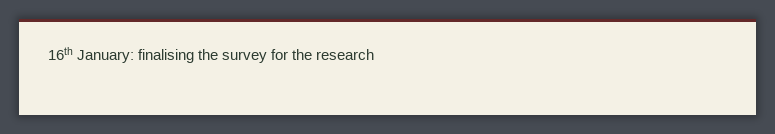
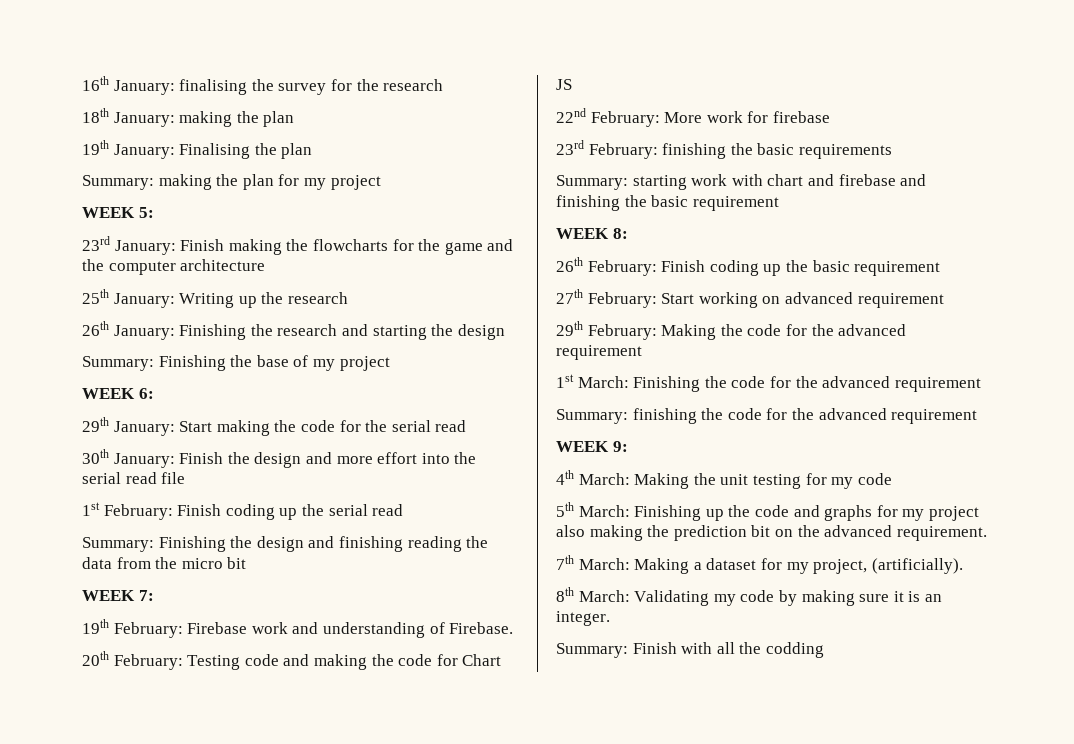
(375, 54) none -> [82,108,295,127] [82,140,313,159] [82,174,381,190] [82,207,154,218] [82,236,514,255] [82,259,266,275] [82,289,348,308] [82,321,505,340] [82,355,390,371] [82,388,154,399] [82,417,467,436] [82,449,477,468] [82,472,186,484] [82,502,404,520] [82,536,489,552] [82,557,247,569] [82,590,154,601] [82,619,514,638] [82,651,502,670] [556,79,572,90] [556,108,830,127] [556,140,892,159] [556,174,927,190] [556,195,779,211] [556,228,628,239] [556,257,941,276] [556,289,944,308] [556,321,907,340] [556,345,642,360] [556,374,981,392] [556,408,978,424] [556,441,628,452] [556,470,892,489] [556,502,979,521] [556,525,987,541] [556,555,963,574] [556,587,942,606] [556,611,610,626] [556,642,824,658] // 18th January: making the plan // 19th January: Finalising the plan // Summary: making the plan for my project // WEEK 5: // 23rd January: Finish making the flowcharts for the game and the computer architecture // 25th January: Writing up the research // 26th January: Finishing the research and starting the design // Summary: Finishing the base of my project // WEEK 6: // 29th January: Start making the code for the serial read // 30th January: Finish the design and more effort into the serial read file // 1st February: Finish coding up the serial read // Summary: Finishing the design and finishing reading the data from the micro bit // WEEK 7: // 19th February: Firebase work and understanding of Firebase. // 20th February: Testing code and making the code for Chart JS // 22nd February: More work for firebase // 23rd February: finishing the basic requirements // Summary: starting work with chart and firebase and finishing the basic requirement // WEEK 8: // 26th February: Finish coding up the basic requirement // 27th February: Start working on advanced requirement // 29th February: Making the code for the advanced requirement // 1st March: Finishing the code for the advanced requirement // Summary: finishing the code for the advanced requirement // WEEK 9: // 4th March: Making the unit testing for my code // 5th March: Finishing up the code and graphs for my project also making the prediction bit on the advanced requirement. // 7th March: Making a dataset for my project, (artificially). // 8th March: Validating my code by making sure it is an integer. // Summary: Finish with all the codding

